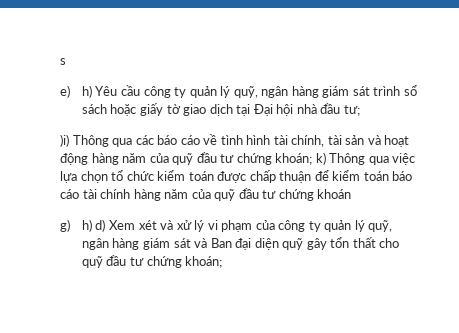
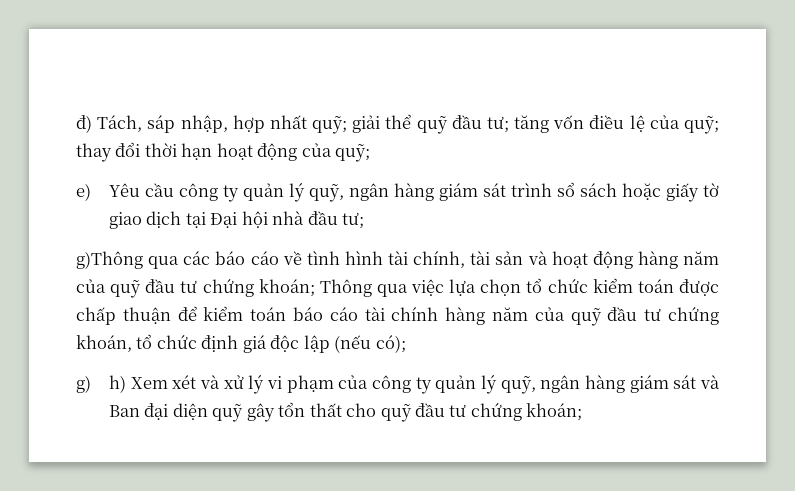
[60,58,66,65] s -> [76,114,719,134] [76,142,371,162] đ) Tách, sáp nhập, hợp nhất quỹ; giải thể quỹ đầu tư; tăng vốn điều lệ của quỹ; thay đổi thời hạn hoạt động của quỹ;
[81,85,92,98] h) -> (91, 192) none
[60,134,109,147] )i) Thông -> [76,251,143,269] g)Thông
[315,152,326,165] k) -> (315, 288) none
[317,189,352,199] khoán -> [76,334,406,353] khoán, tổ chức định giá độc lập (nếu có);
[95,219,106,232] d) -> (126, 384) none

